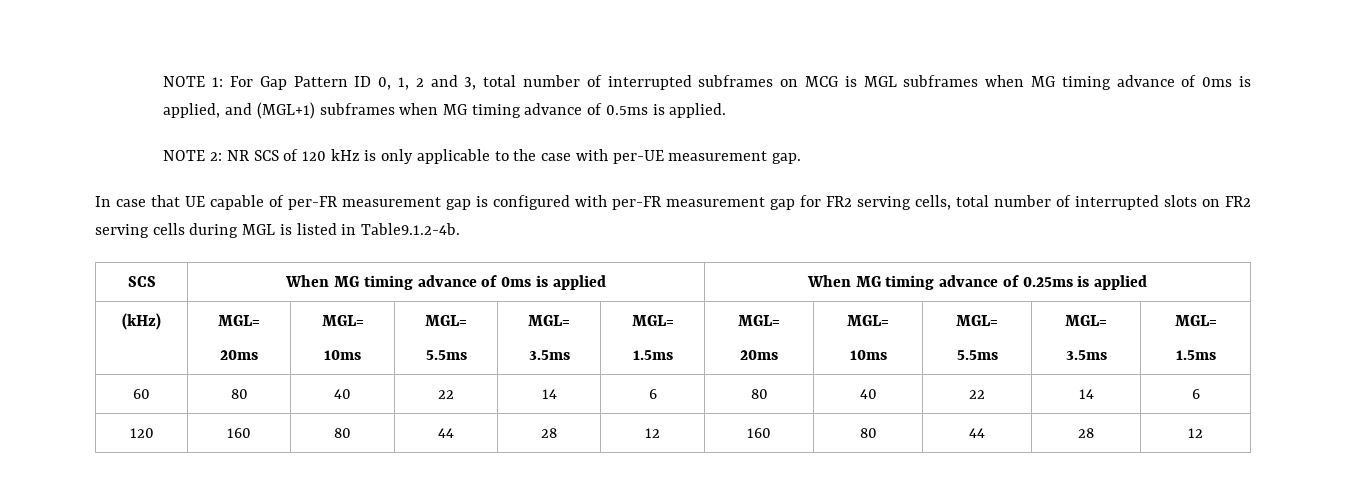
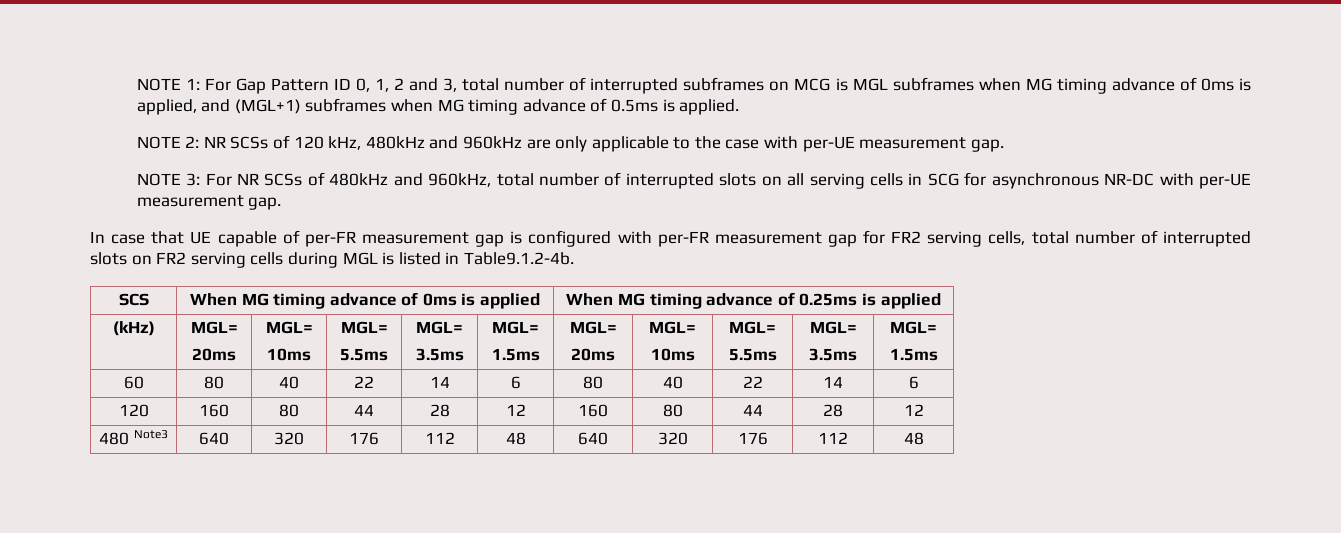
[253,150,279,161] SCS -> [230,136,269,149] SCSs
[330,149,377,161] kHz is -> [328,136,551,150] kHz, 480kHz and 960kHz are
(801, 158) none -> [136,172,1252,189] [136,195,282,210] // NOTE 3: For NR SCSs of 480kHz and 960kHz, total number of interrupted slots on all serving cells in SCG for asynchronous NR-DC with per-UE measurement gap.
(1203, 433) none -> [99,430,168,445] [199,432,229,445] [274,432,304,445] [349,432,379,445] [424,432,455,444] [505,432,526,445] [578,432,608,445] [657,432,688,445] [737,432,768,445] [818,432,848,444] [903,432,924,445] // 480 Note3 | 640 | 320 | 176 | 112 | 48 | 640 | 320 | 176 | 112 | 48

